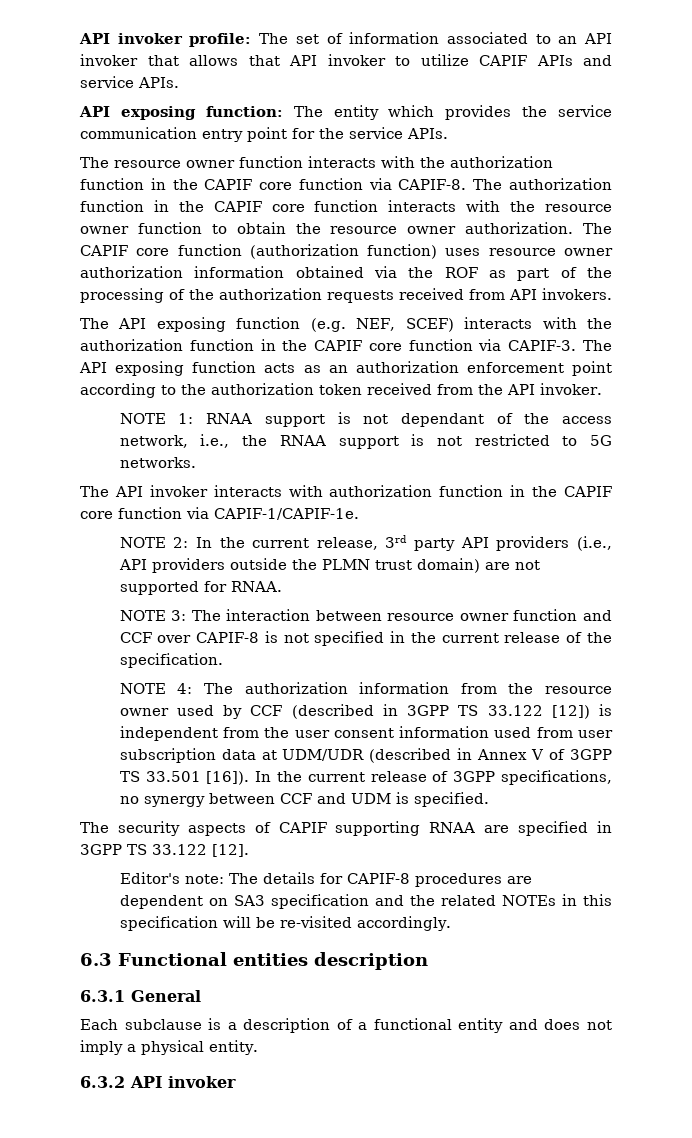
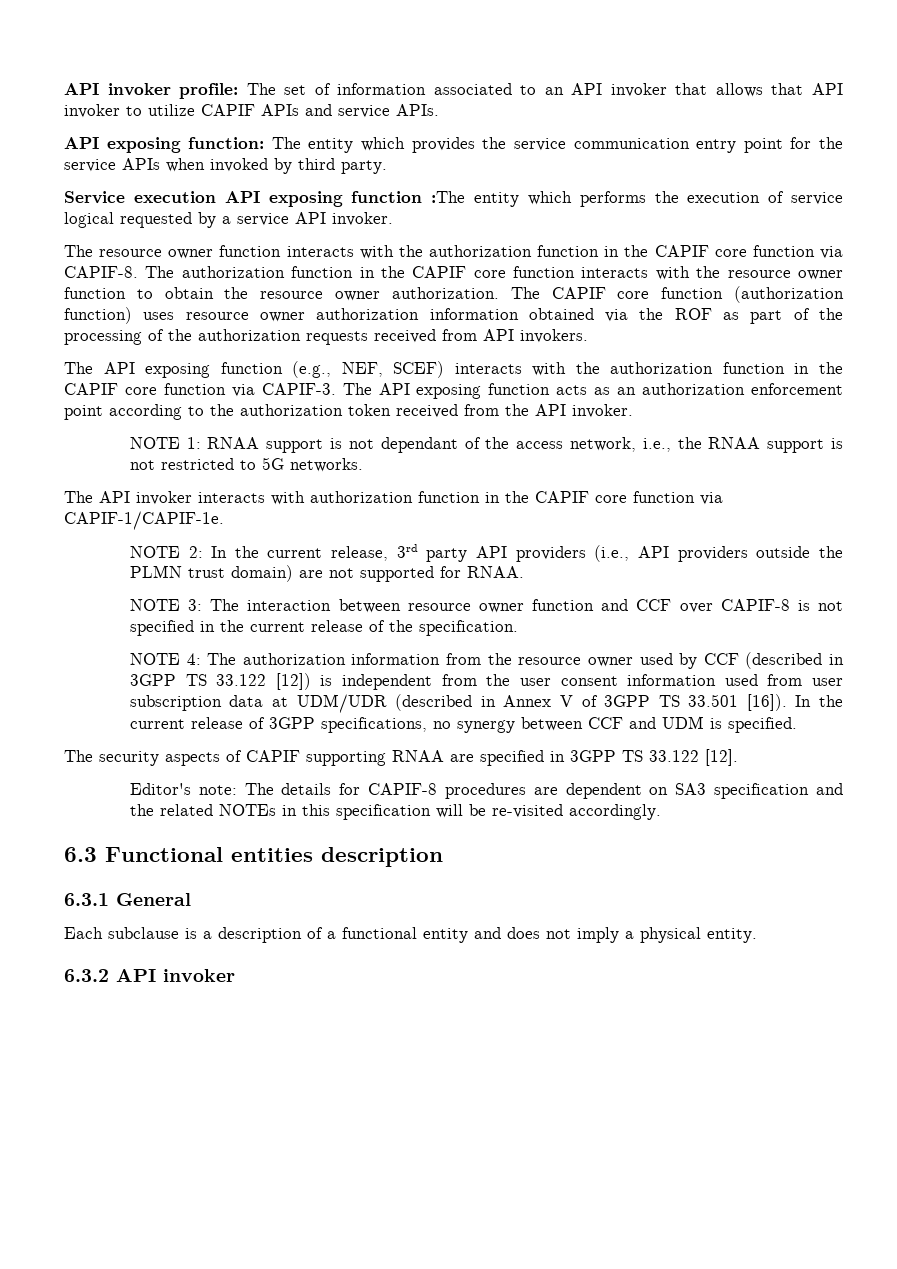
[407,128,448,139] APIs. -> [122,158,387,174] [64,191,844,207] [64,212,393,228] APIs when invoked by third party. // Service execution API exposing function :The entity which performs the execution of service logical requested by a service API invoker.
[310,318,346,332] (e.g. -> [292,361,332,378] (e.g.,

